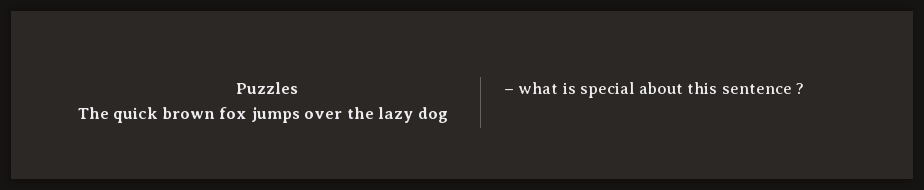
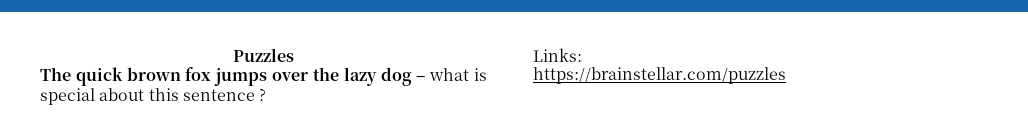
(805, 88) none -> [533,48,582,62] [533,67,786,84] // Links: // https://brainstellar.com/puzzles

